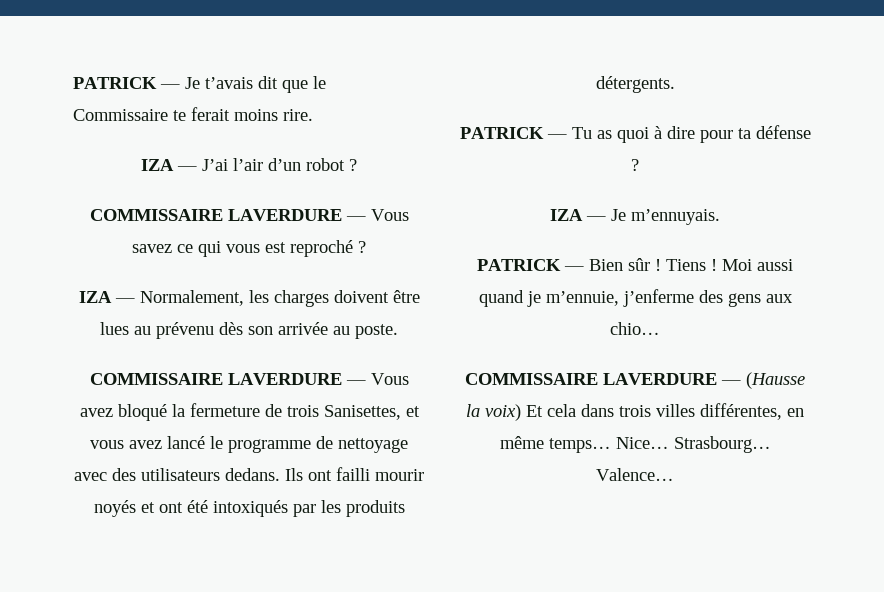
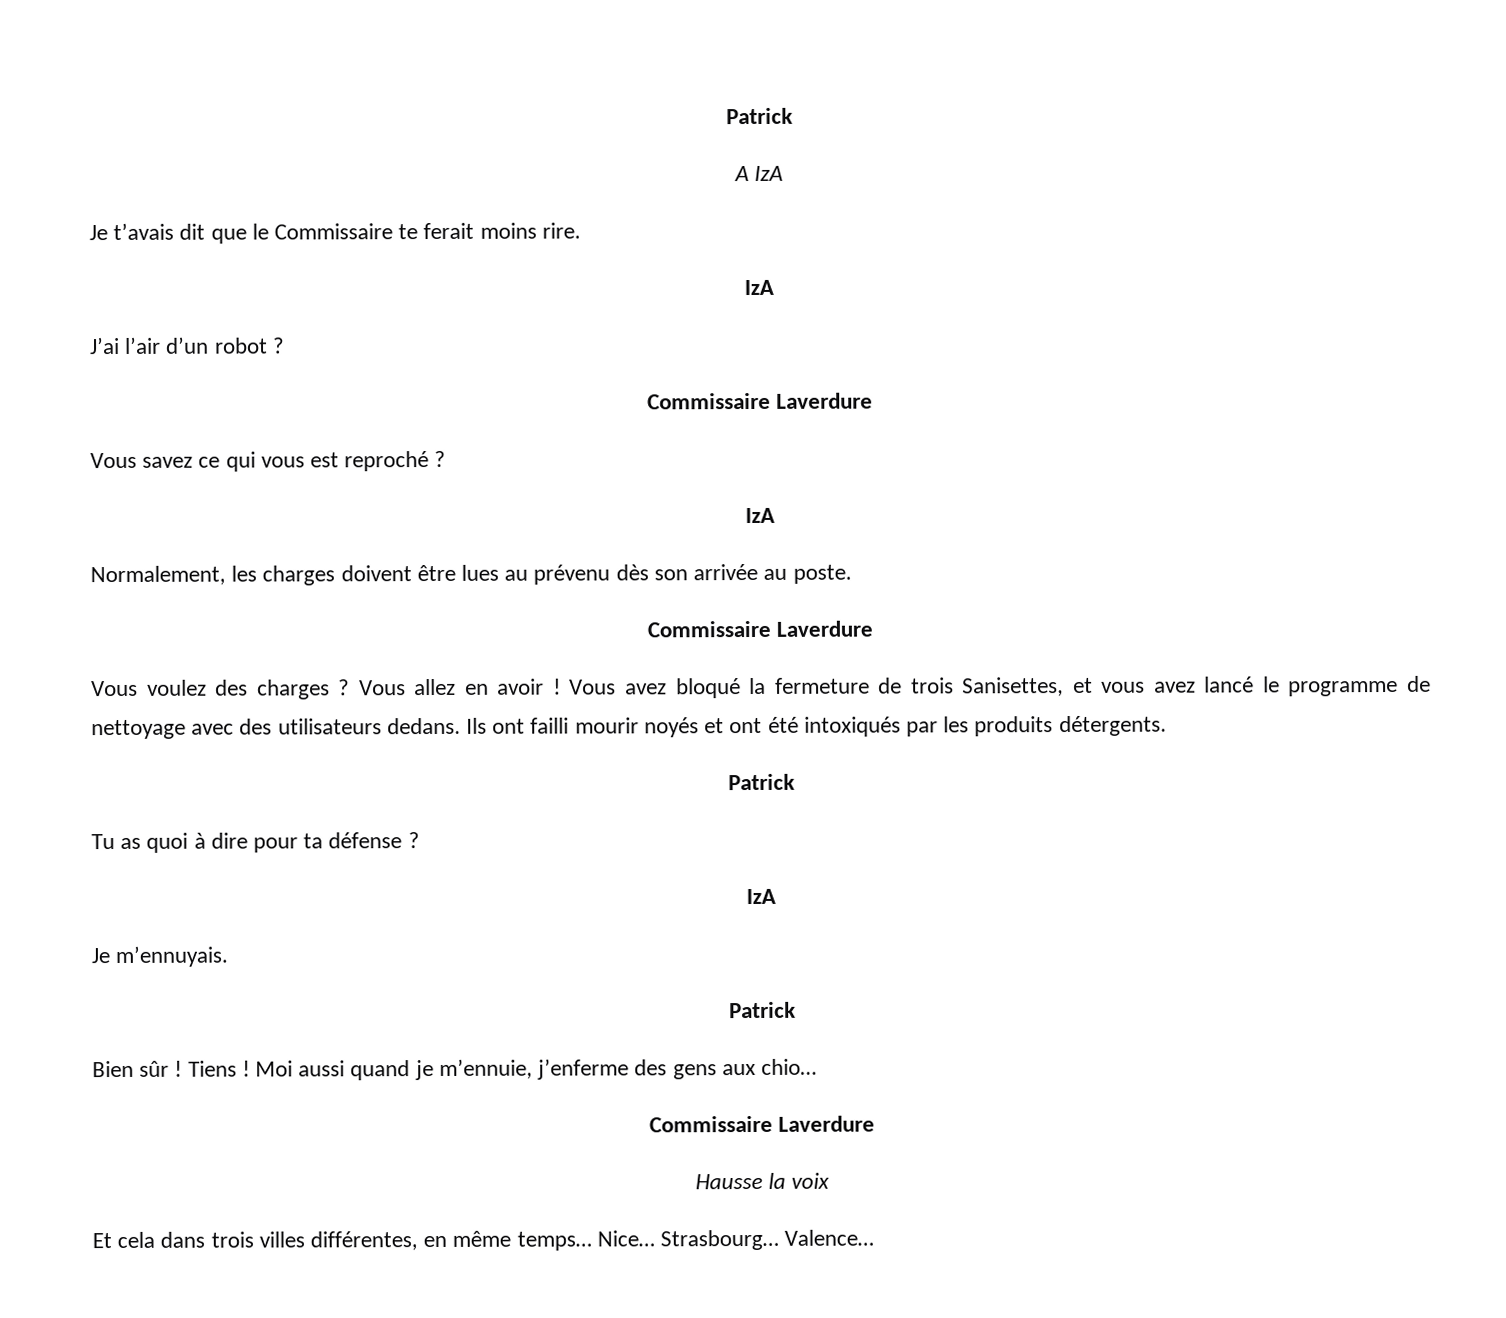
[73,77,180,89] PATRICK — -> [725,107,793,125] [733,165,784,182] Patrick // A IzA //
[141,159,197,171] IZA — -> [744,279,774,296] IzA //
[89,209,366,221] COMMISSAIRE LAVERDURE — -> [646,392,874,410] Commissaire Laverdure //
[78,291,135,303] IZA — -> [745,507,775,524] IzA //
[89,373,366,385] COMMISSAIRE LAVERDURE — -> [646,620,874,638] [91,678,561,700] Commissaire Laverdure // Vous voulez des charges ? Vous allez en avoir !
[459,127,567,139] PATRICK — -> [727,773,795,791] Patrick //
[550,209,606,221] IZA — -> [746,888,776,905] IzA //
[477,259,584,271] PATRICK — -> [728,1001,796,1019] Patrick //
[465,372,805,389] [466,404,521,421] COMMISSAIRE LAVERDURE — (Hausse la voix) -> [648,1115,876,1133] [694,1172,831,1190] Commissaire Laverdure // Hausse la voix //

